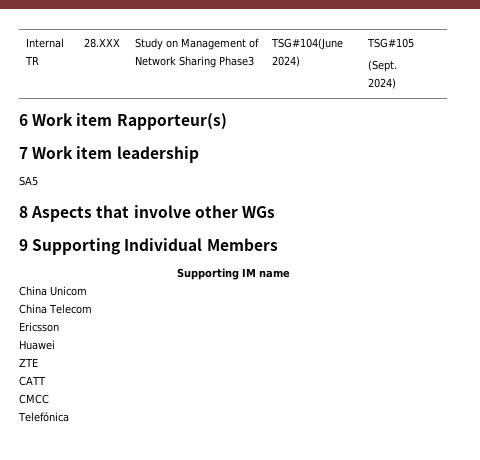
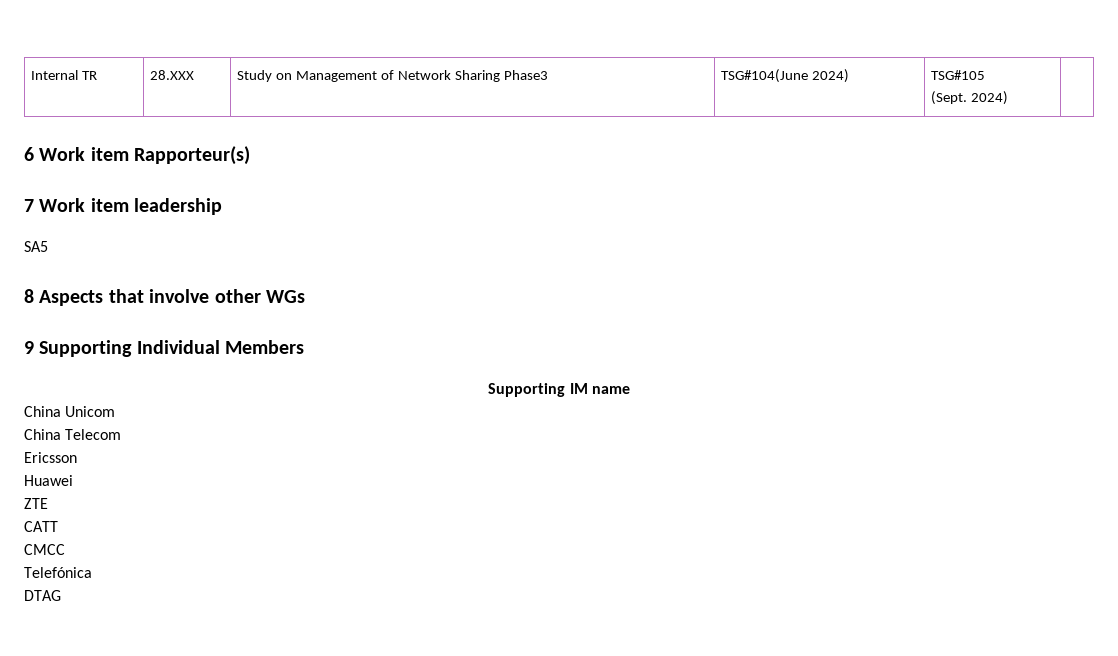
(69, 417) none -> [24,590,61,601] // DTAG

